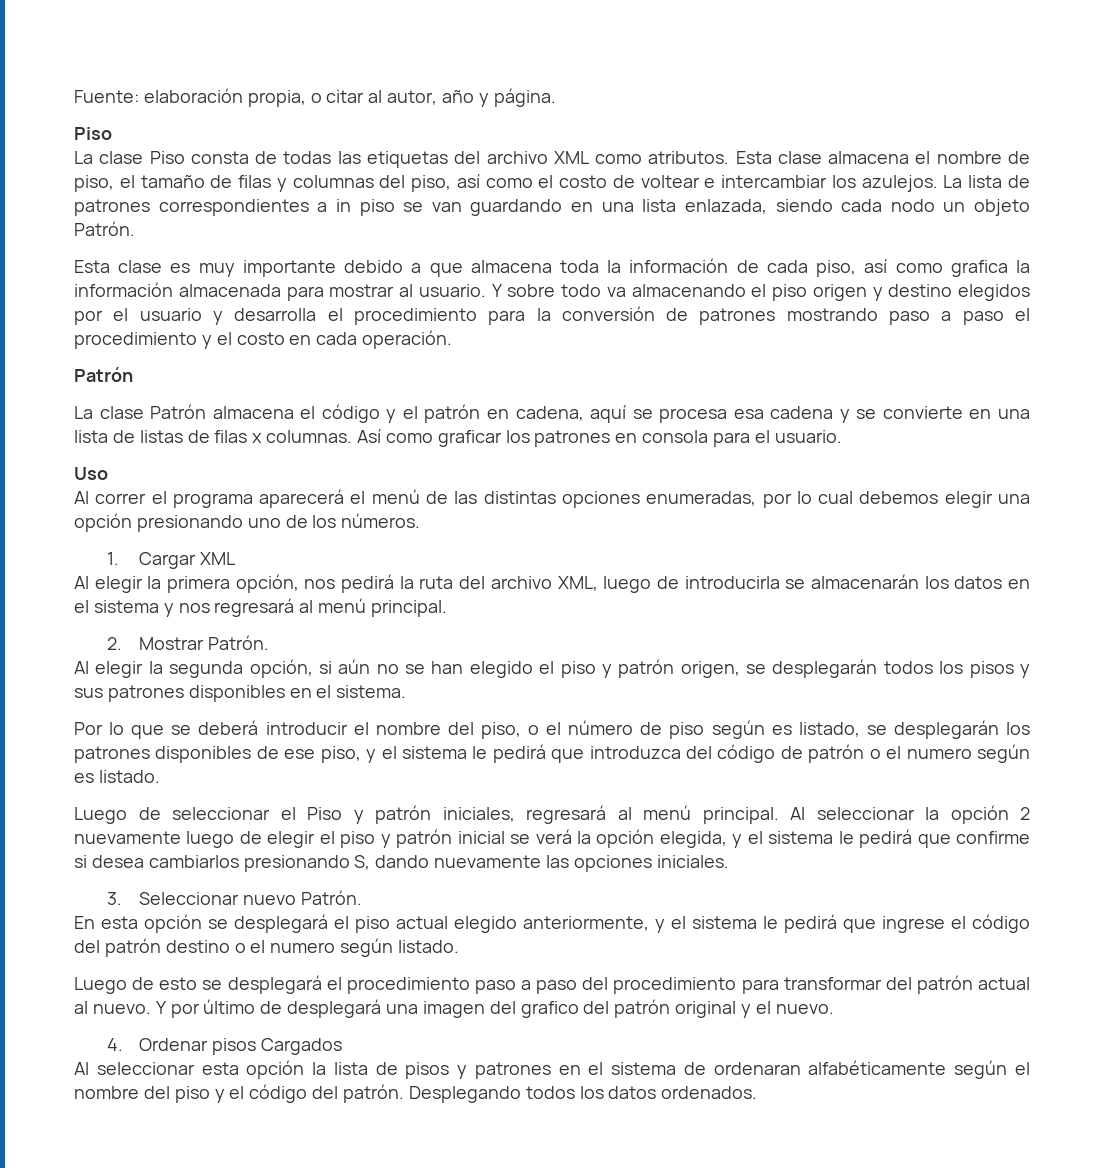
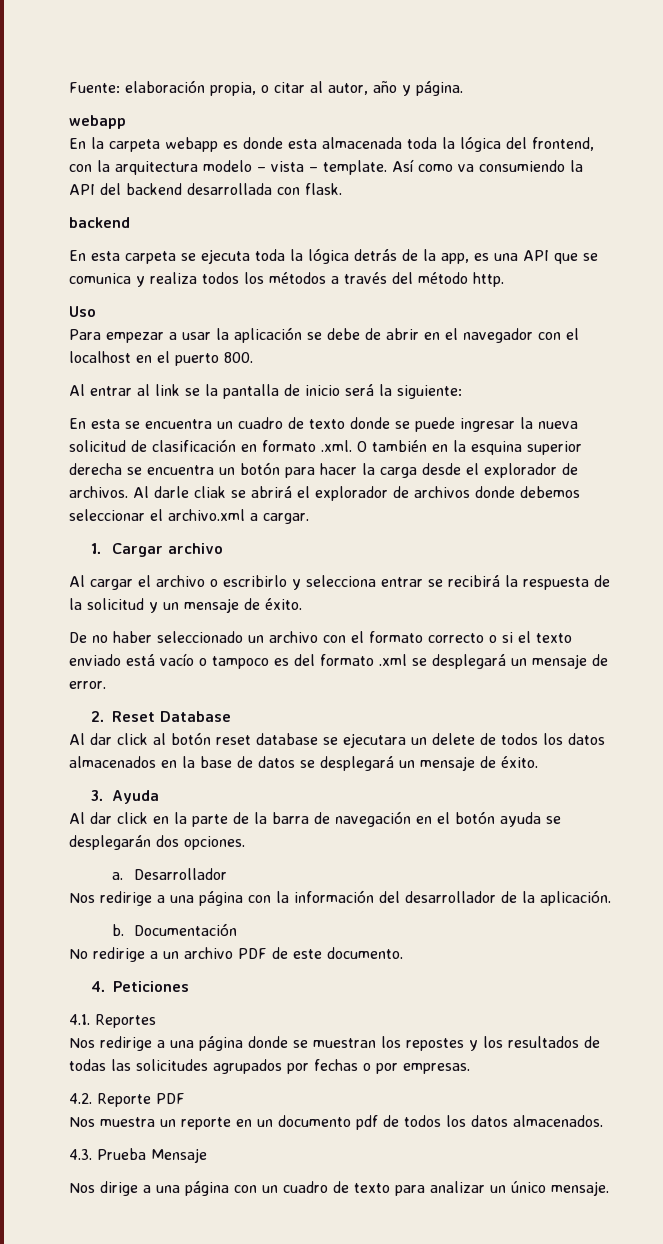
[74,127,112,140] [74,151,1031,168] [74,174,1031,192] [74,199,1030,216] [74,221,135,236] [74,258,1030,277] [74,282,1030,301] [74,306,1030,325] [74,330,453,349] [74,367,133,382] [74,404,1030,423] [74,429,842,447] [74,467,108,480] [74,489,1030,508] [74,513,421,532] [106,552,235,569] [74,574,1031,593] [74,598,448,617] [106,635,269,650] [74,659,1031,678] [74,685,407,702] [74,720,1031,739] [74,744,1031,763] [74,770,160,783] [74,805,1030,824] [74,829,1031,848] [74,855,729,872] [106,890,362,905] [74,914,1030,933] [74,938,460,957] [74,975,1030,994] [74,999,834,1018] [106,1038,342,1055] [74,1060,1030,1079] [74,1084,758,1103] Piso // La clase Piso consta de todas las etiquetas del archivo XML como atributos. Esta clase almacena el nombre de piso, el tamaño de filas y columnas del piso, así como el costo de voltear e intercambiar los azulejos. La lista de patrones correspondientes a in piso se van guardando en una lista enlazada, siendo cada nodo un objeto Patrón. // Esta clase es muy importante debido a que almacena toda la información de cada piso, así como grafica la información almacenada para mostrar al usuario. Y sobre todo va almacenando el piso origen y destino elegidos por el usuario y desarrolla el procedimiento para la conversión de patrones mostrando paso a paso el procedimiento y el costo en cada operación. // Patrón // La clase Patrón almacena el código y el patrón en cadena, aquí se procesa esa cadena y se convierte en una lista de listas de filas x columnas. Así como graficar los patrones en consola para el usuario. // Uso // Al correr el programa aparecerá el menú de las distintas opciones enumeradas, por lo cual debemos elegir una opción presionando uno de los números. // 1. Cargar XML // Al elegir la primera opción, nos pedirá la ruta del archivo XML, luego de introducirla se almacenarán los datos en el sistema y nos regresará al menú principal. // 2. Mostrar Patrón. // Al elegir la segunda opción, si aún no se han elegido el piso y patrón origen, se desplegarán todos los pisos y sus patrones disponibles en el sistema. // Por lo que se deberá introducir el nombre del piso, o el número de piso según es listado, se desplegarán los patrones disponibles de ese piso, y el sistema le pedirá que introduzca del código de patrón o el numero según es listado. // Luego de seleccionar el Piso y patrón iniciales, regresará al menú principal. Al seleccionar la opción 2 nuevamente luego de elegir el piso y patrón inicial se verá la opción elegida, y el sistema le pedirá que confirme si desea cambiarlos presionando S, dando nuevamente las opciones iniciales. // 3. Seleccionar nuevo Patrón. // En esta opción se desplegará el piso actual elegido anteriormente, y el sistema le pedirá que ingrese el código del patrón destino o el numero según listado. // Luego de esto se desplegará el procedimiento paso a paso del procedimiento para transformar del patrón actual al nuevo. Y por último de desplegará una imagen del grafico del patrón original y el nuevo. // 4. Ordenar pisos Cargados // Al seleccionar esta opción la lista de pisos y patrones en el sistema de ordenaran alfabéticamente según el nombre del piso y el código del patrón. Desplegando todos los datos ordenados. -> [69,115,126,129] [69,136,594,152] [69,159,583,175] [69,183,342,195] [69,217,130,228] [69,248,598,264] [69,272,504,287] [69,306,96,317] [69,327,579,343] [69,351,253,366] [69,384,462,399] [69,417,578,432] [69,439,582,455] [69,462,578,478] [69,486,580,501] [69,509,309,524] [90,543,224,557] [69,575,610,590] [69,598,302,613] [69,631,572,643] [69,653,608,669] [69,681,106,689] [90,711,232,722] [69,732,605,748] [69,756,538,771] [90,790,160,804] [69,811,561,827] [69,835,245,850] [112,868,227,880] [69,890,611,906] [112,923,237,936] [69,947,403,962] [90,981,189,992] [69,1014,156,1028] [69,1036,600,1051] [69,1059,470,1074] [69,1093,185,1107] [69,1115,603,1130] [69,1148,207,1163] [69,1181,609,1196] webapp // En la carpeta webapp es donde esta almacenada toda la lógica del frontend, con la arquitectura modelo – vista – template. Así como va consumiendo la API del backend desarrollada con flask. // backend // En esta carpeta se ejecuta toda la lógica detrás de la app, es una API que se comunica y realiza todos los métodos a través del método http. // Uso // Para empezar a usar la aplicación se debe de abrir en el navegador con el localhost en el puerto 800. // Al entrar al link se la pantalla de inicio será la siguiente: // En esta se encuentra un cuadro de texto donde se puede ingresar la nueva solicitud de clasificación en formato .xml. O también en la esquina superior derecha se encuentra un botón para hacer la carga desde el explorador de archivos. Al darle cliak se abrirá el explorador de archivos donde debemos seleccionar el archivo.xml a cargar. // 1. Cargar archivo // Al cargar el archivo o escribirlo y selecciona entrar se recibirá la respuesta de la solicitud y un mensaje de éxito. // De no haber seleccionado un archivo con el formato correcto o si el texto enviado está vacío o tampoco es del formato .xml se desplegará un mensaje de error. // 2. Reset Database // Al dar click al botón reset database se ejecutara un delete de todos los datos almacenados en la base de datos se desplegará un mensaje de éxito. // 3. Ayuda // Al dar click en la parte de la barra de navegación en el botón ayuda se desplegarán dos opciones. // a. Desarrollador // Nos redirige a una página con la información del desarrollador de la aplicación. // b. Documentación // No redirige a un archivo PDF de este documento. // 4. Peticiones // 4.1. Reportes // Nos redirige a una página donde se muestran los repostes y los resultados de todas las solicitudes agrupados por fechas o por empresas. // 4.2. Reporte PDF // Nos muestra un reporte en un documento pdf de todos los datos almacenados. // 4.3. Prueba Mensaje // Nos dirige a una página con un cuadro de texto para analizar un único mensaje.

